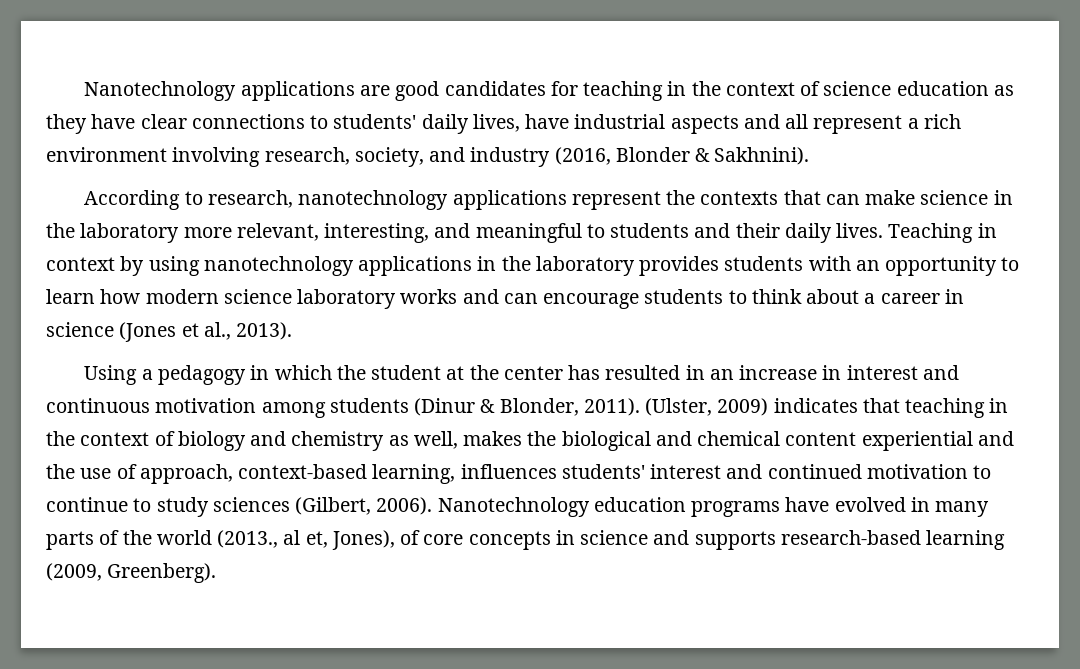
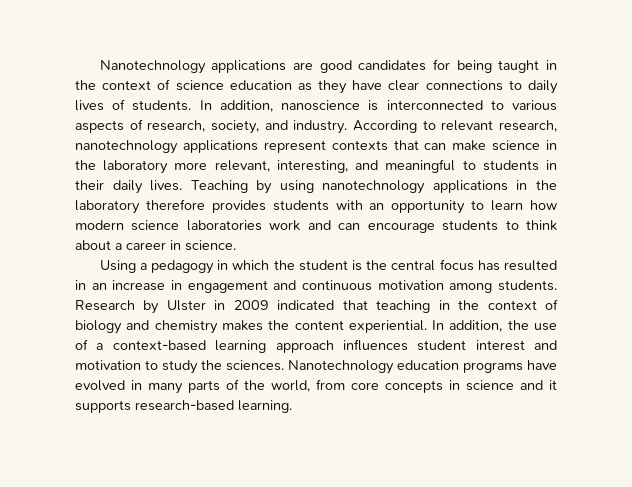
[583,81,664,101] teaching -> [456,60,540,73] being taught
[333,114,961,134] [46,147,810,167] students' daily lives, have industrial aspects and all represent a rich environment involving research, society, and industry (2016, Blonder & Sakhnini). // -> [528,80,558,94] [75,99,557,112] [75,119,348,134] daily lives of students. In addition, nanoscience is interconnected to various aspects of research, society, and industry.
(203, 198) none -> [441,120,494,131] relevant
[666,190,696,205] the -> (326, 146) none
[694,223,731,238] and -> [546,160,557,170] in
[977,223,997,238] [46,257,115,271] in context -> (248, 186) none
(635, 266) none -> [145,199,205,210] therefore
[297,289,458,309] laboratory works -> [186,220,301,231] laboratories work
[46,322,293,342] science (Jones et al., 2013). -> [185,240,236,251] science.
[446,365,563,380] at the center -> [351,259,474,271] is the central focus
[846,365,918,380] interest -> [187,280,268,293] engagement
[329,398,858,416] students (Dinur & Blonder, 2011). (Ulster, 2009) indicates -> [498,280,557,291] [75,300,335,314] students. Research by Ulster in 2009 indicated
[388,431,1014,451] [46,464,862,484] as well, makes the biological and chemical content experiential and the use of approach, context-based learning, influences students' interest and continued -> [221,320,557,333] [75,339,557,353] makes the content experiential. In addition, the use of a context-based learning approach influences student interest and
[46,497,433,517] continue to study sciences (Gilbert, 2006). -> [162,360,284,374] study the sciences.
[156,530,421,550] world (2013., al et, Jones), of -> [271,379,345,392] world, from
(690, 537) none -> [549,380,557,390] it
[926,530,1006,550] [46,563,217,583] learning (2009, Greenberg). -> [238,400,292,413] learning.

